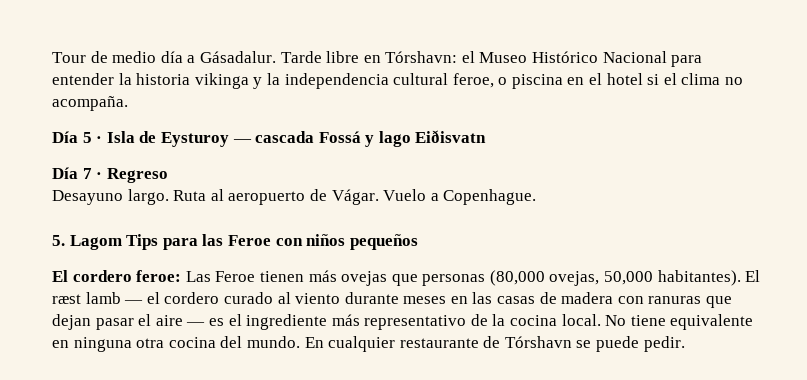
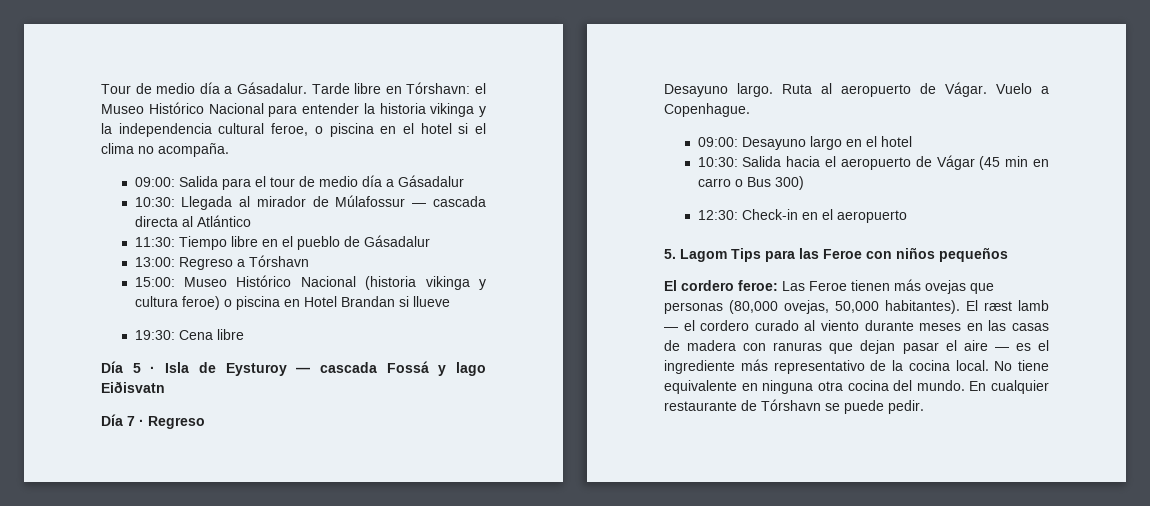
(128, 103) none -> [134,175,464,190] [134,195,486,210] [134,215,251,227] [134,235,430,250] [134,255,309,270] [134,275,486,290] [134,296,450,310] [134,329,244,340] // 09:00: Salida para el tour de medio día a Gásadalur // 10:30: Llegada al mirador de Múlafossur — cascada directa al Atlántico // 11:30: Tiempo libre en el pueblo de Gásadalur // 13:00: Regreso a Tórshavn // 15:00: Museo Histórico Nacional (historia vikinga y cultura feroe) o piscina en Hotel Brandan si llueve // 19:30: Cena libre
(537, 197) none -> [697,136,912,150] [697,155,1049,170] [697,176,804,190] [697,209,907,223] // 09:00: Desayuno largo en el hotel // 10:30: Salida hacia el aeropuerto de Vágar (45 min en carro o Bus 300) // 12:30: Check-in en el aeropuerto

